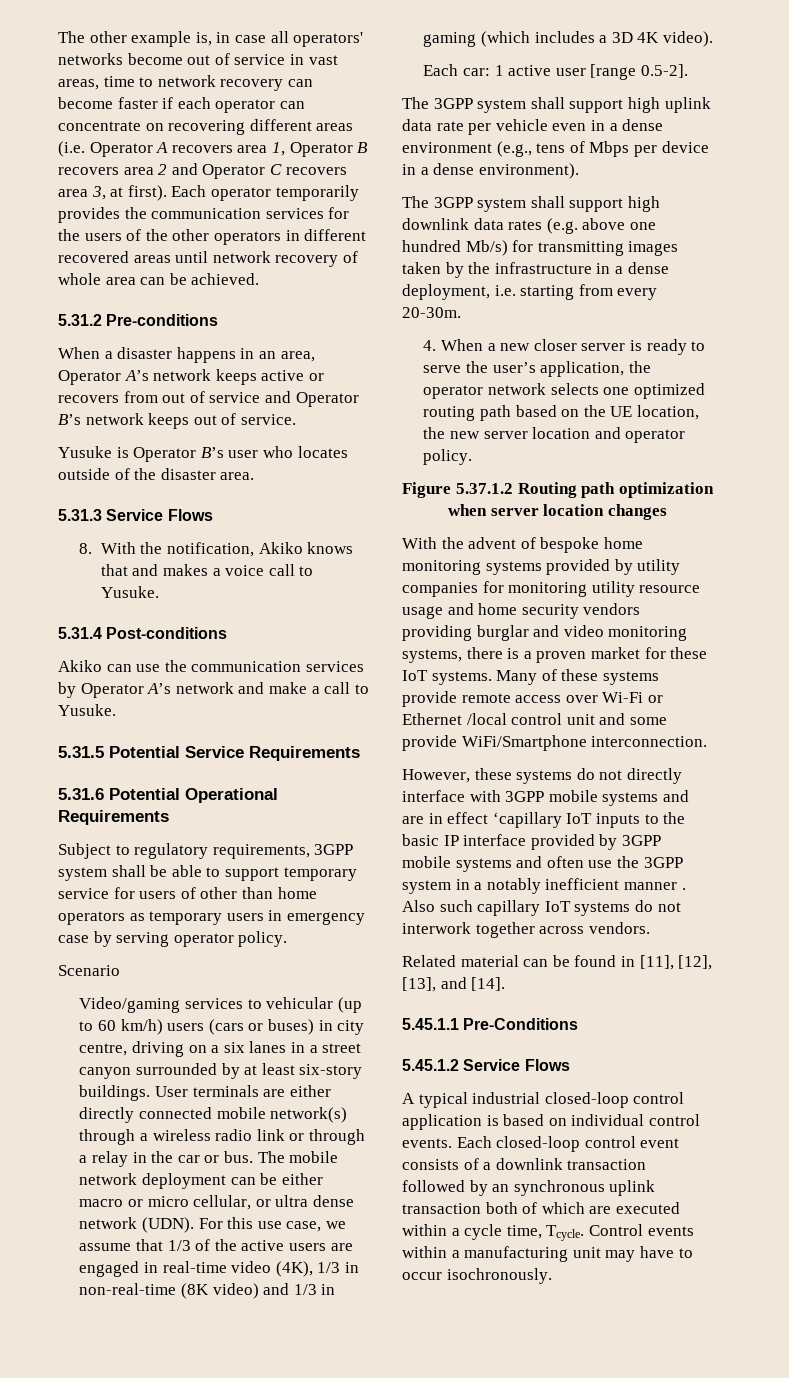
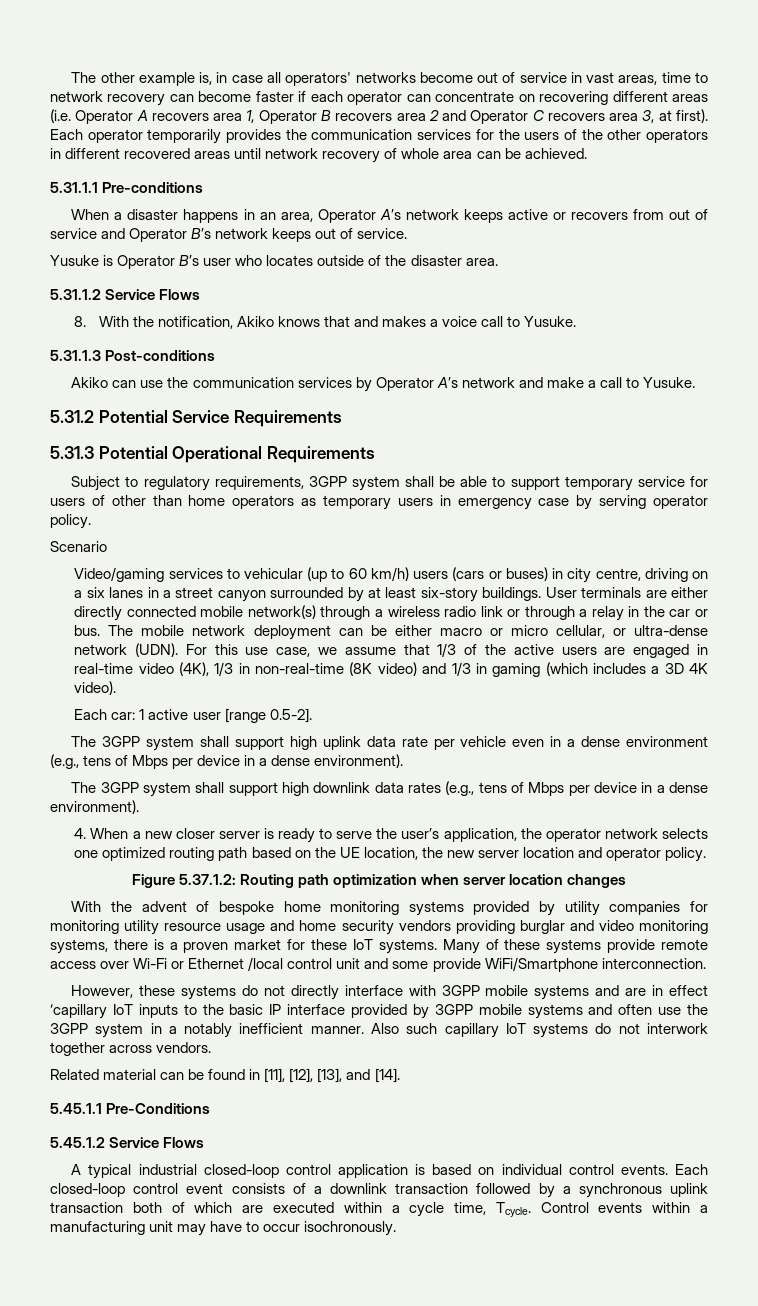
[58,314,102,326] 5.31.2 -> [50,182,98,193] 5.31.1.1
[58,509,102,521] 5.31.3 -> [50,289,101,300] 5.31.1.2
[58,627,102,639] 5.31.4 -> [50,350,101,361] 5.31.1.3
[58,746,104,758] 5.31.5 -> [50,410,94,423] 5.31.2
[58,788,104,800] 5.31.6 -> [50,446,94,459] 5.31.3
[275,1195,354,1207] ultra dense -> [634,625,708,636] ultra-dense
[546,218,656,234] [402,240,679,256] [402,262,669,278] [402,284,658,300] [402,307,461,318] (e.g. above one hundred Mb/s) for transmitting images taken by the infrastructure in a dense deployment, i.e. starting from every 20-30m. -> [445,781,708,796] [50,800,139,814] (e.g., tens of Mbps per device in a dense environment).
[455,483,513,494] 5.37.1.2 -> [178,874,236,885] 5.37.1.2:
[623,882,686,890] manner . -> [310,1026,364,1034] manner.
[492,1184,510,1192] an -> [562,1186,571,1194] a

